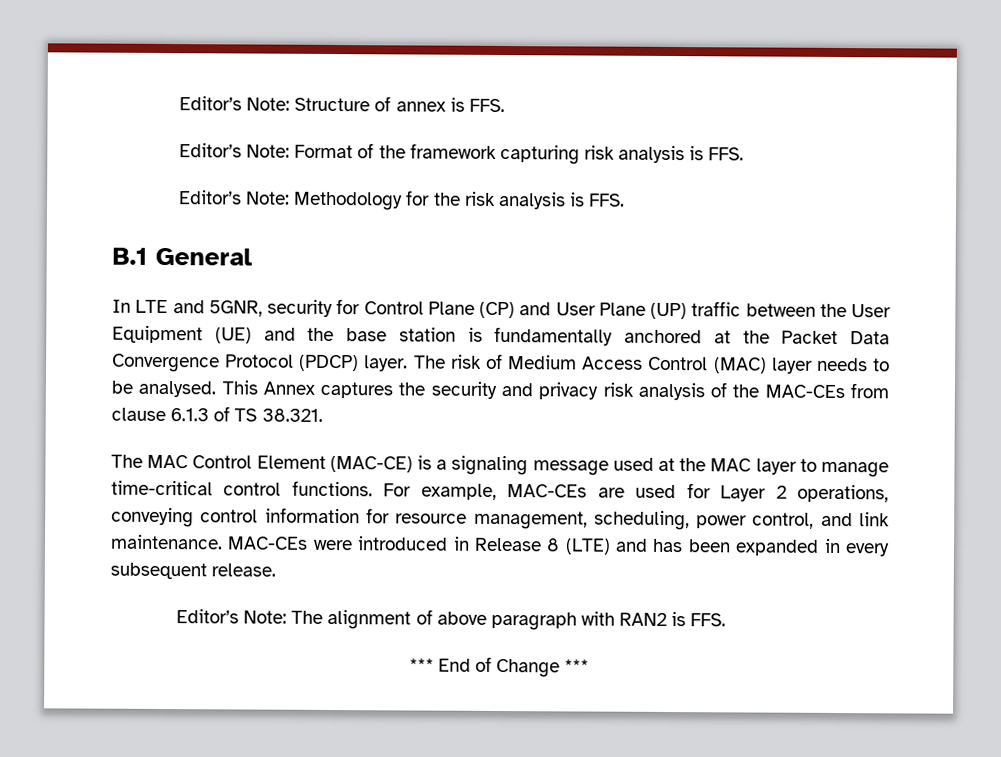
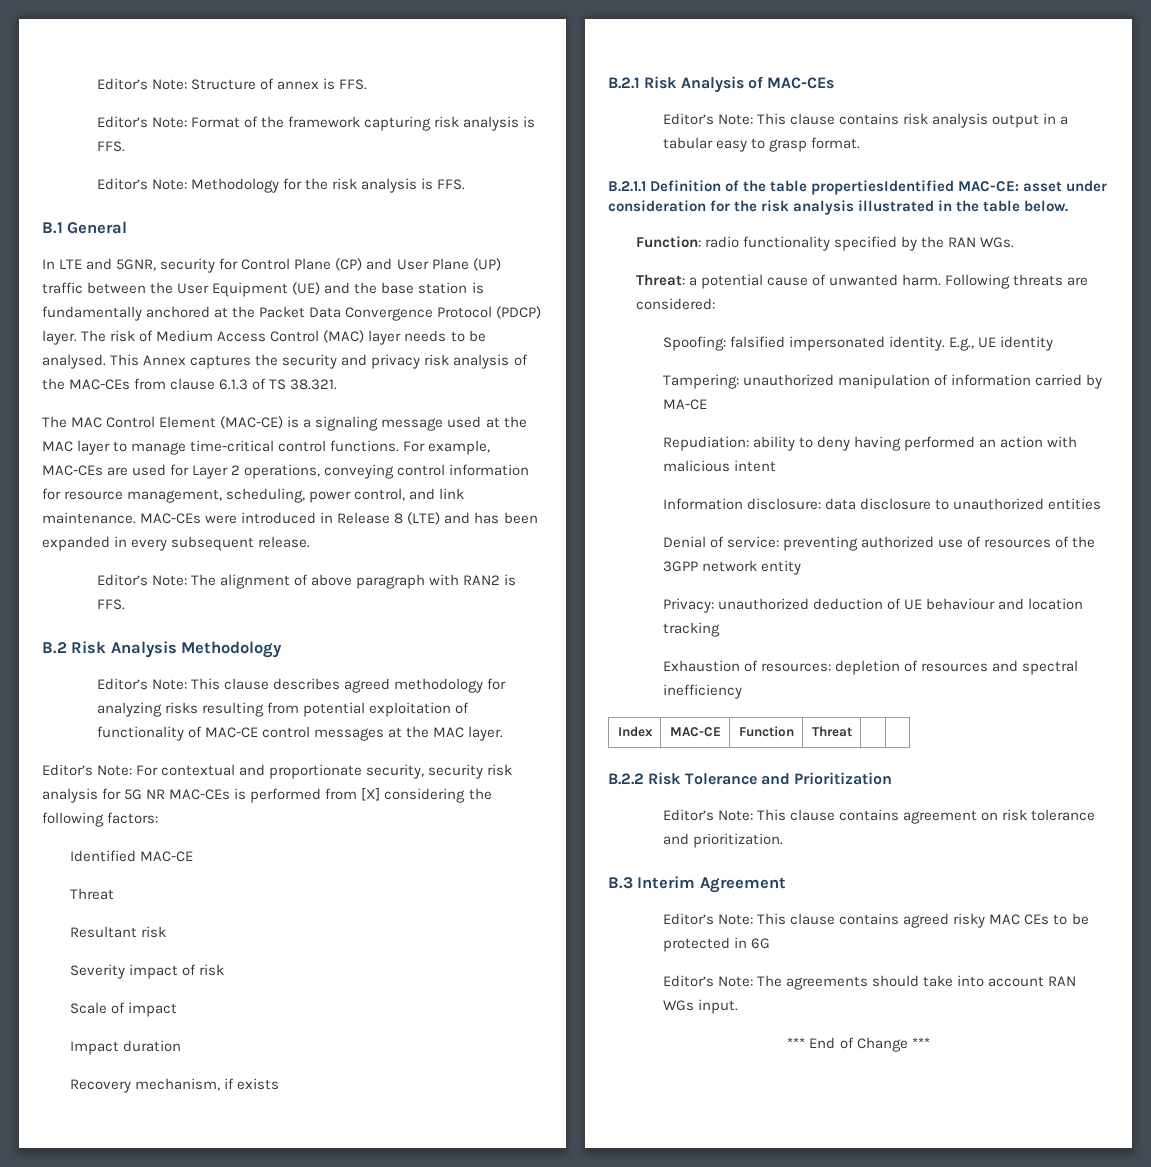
(727, 620) none -> [42,641,283,658] [97,678,507,693] [97,702,470,717] [97,726,504,741] [42,764,513,779] [42,788,492,803] [42,812,159,827] [69,850,193,862] [69,888,114,900] [69,926,166,938] [69,964,224,979] [69,1002,177,1017] [69,1040,181,1055] [69,1078,279,1093] [608,76,835,93] [663,113,1069,128] [663,137,861,152] [608,180,1108,195] [608,200,1069,215] [635,236,1014,251] [635,274,1088,289] [635,298,715,310] [663,336,1054,351] [663,374,1103,389] [663,399,708,410] [663,436,1078,451] [663,460,777,472] [663,498,1102,510] [663,536,1096,551] [663,560,802,575] [663,598,1084,613] [663,622,721,637] [663,660,1079,675] [663,684,743,699] [617,726,653,737] [669,727,721,737] [738,726,794,737] [811,726,852,737] [608,772,893,785] [663,809,1096,824] [663,833,784,848] [608,876,786,893] [663,913,1089,928] [663,937,771,952] [663,975,1077,990] [663,999,739,1014] // B.2 Risk Analysis Methodology // Editor’s Note: This clause describes agreed methodology for analyzing risks resulting from potential exploitation of functionality of MAC-CE control messages at the MAC layer. // Editor’s Note: For contextual and proportionate security, security risk analysis for 5G NR MAC-CEs is performed from [X] considering the following factors: // Identified MAC-CE // Threat // Resultant risk // Severity impact of risk // Scale of impact // Impact duration // Recovery mechanism, if exists // B.2.1 Risk Analysis of MAC-CEs // Editor’s Note: This clause contains risk analysis output in a tabular easy to grasp format. // B.2.1.1 Definition of the table propertiesIdentified MAC-CE: asset under consideration for the risk analysis illustrated in the table below. // Function: radio functionality specified by the RAN WGs. // Threat: a potential cause of unwanted harm. Following threats are considered: // Spoofing: falsified impersonated identity. E.g., UE identity // Tampering: unauthorized manipulation of information carried by MA-CE // Repudiation: ability to deny having performed an action with malicious intent // Information disclosure: data disclosure to unauthorized entities // Denial of service: preventing authorized use of resources of the 3GPP network entity // Privacy: unauthorized deduction of UE behaviour and location tracking // Exhaustion of resources: depletion of resources and spectral inefficiency // Index | MAC-CE | Function | Threat | | // B.2.2 Risk Tolerance and Prioritization // Editor’s Note: This clause contains agreement on risk tolerance and prioritization. // B.3 Interim Agreement // Editor’s Note: This clause contains agreed risky MAC CEs to be protected in 6G // Editor’s Note: The agreements should take into account RAN WGs input.

